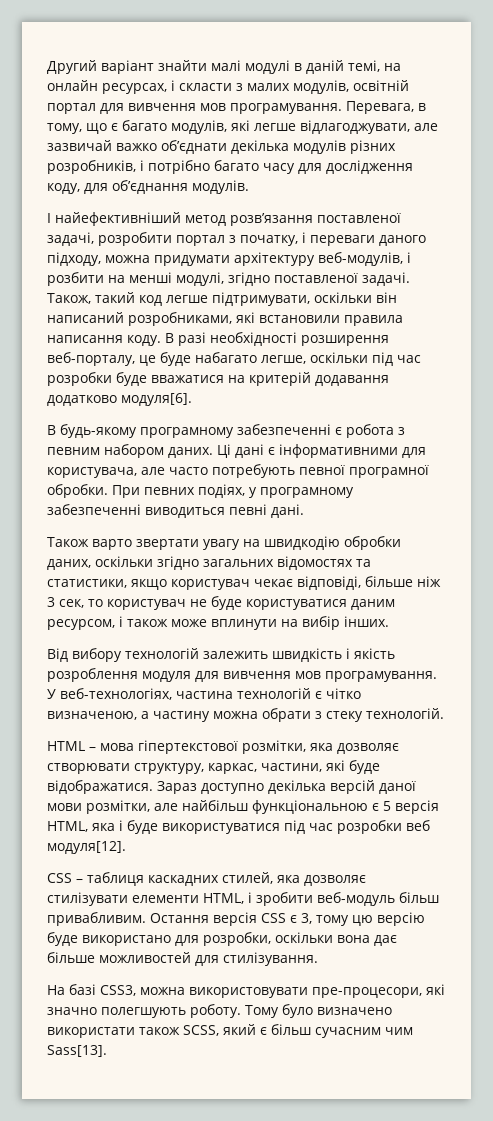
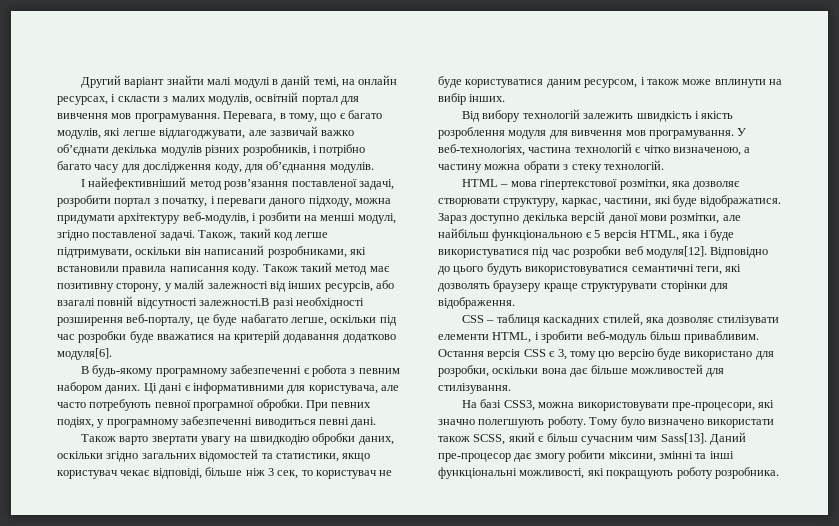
[165,333,174,343] В -> [262,262,390,275] [57,279,394,292] [57,296,270,309] Також такий метод має позитивну сторону, у малій залежності від інших ресурсів, або взагалі повній відсутності залежності.В
[277,556,353,570] відомостях -> [199,449,259,462] відомостей
(126, 847) none -> [710,247,769,258] [438,263,742,275] [438,280,728,292] [438,297,515,309] Відповідно до цього будуть використовуватися семантичні теги, які дозволять браузеру краще структурувати сторінки для відображення.
(107, 1051) none -> [710,432,746,445] [438,450,734,462] [438,467,779,479] Даний пре-процесор дає змогу робити міксини, змінні та інші функціональні можливості, які покращують роботу розробника.

